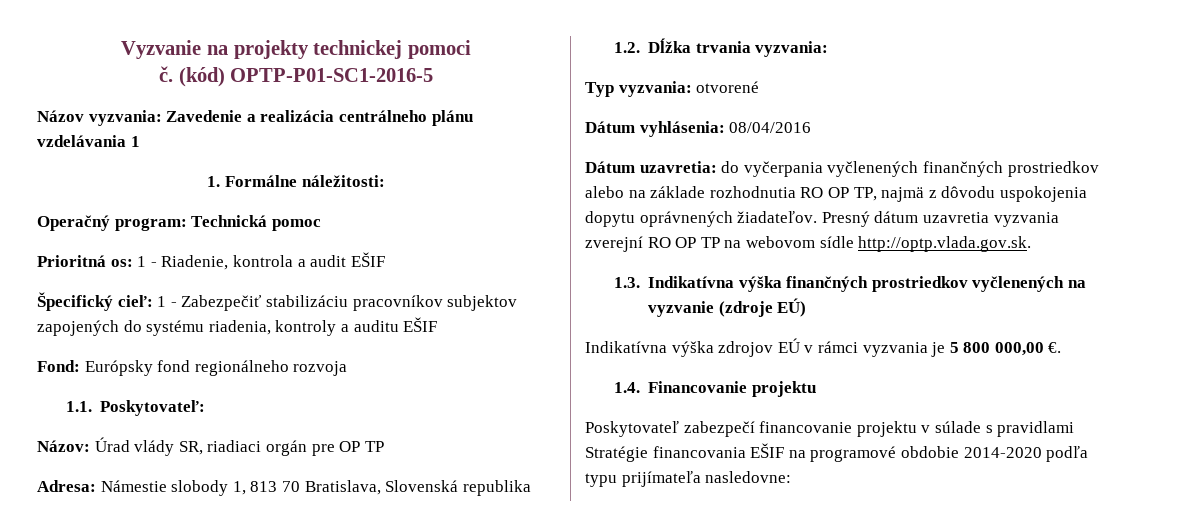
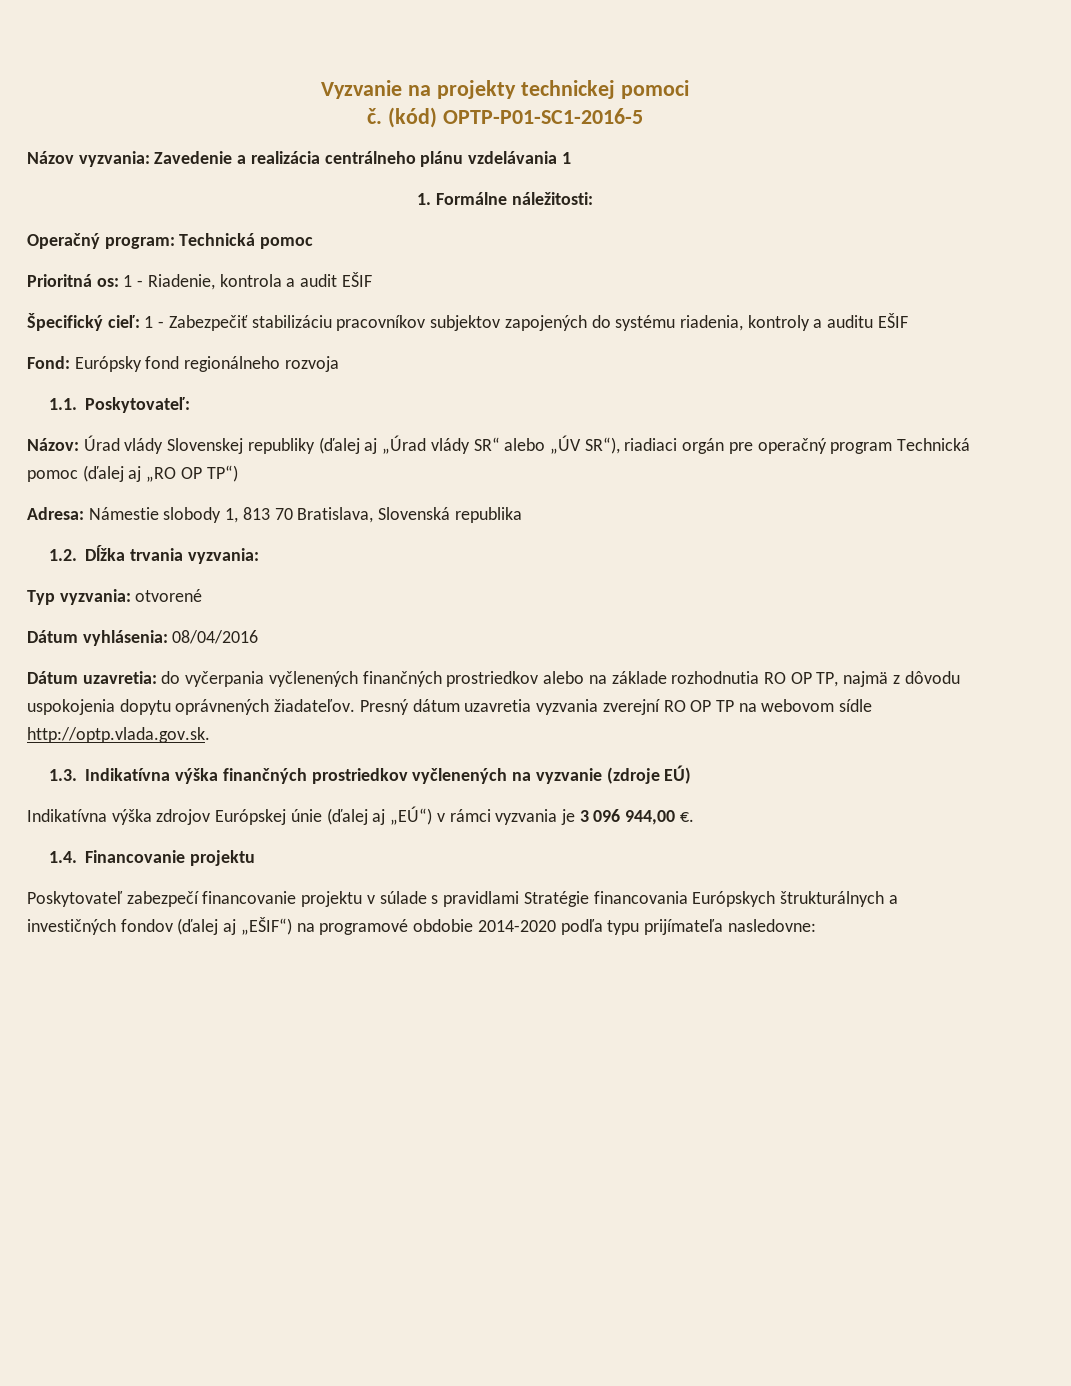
[178,440,384,456] SR, riadiaci orgán pre OP TP -> [167,435,971,454] [27,465,238,482] Slovenskej republiky (ďalej aj „Úrad vlády SR“ alebo „ÚV SR“), riadiaci orgán pre operačný program Technická pomoc (ďalej aj „RO OP TP“)
[777,338,800,353] EÚ -> [215,806,433,825] Európskej únie (ďalej aj „EÚ“)
[949,342,1044,356] 5 800 000,00 -> [579,809,676,825] 3 096 944,00
[750,443,785,458] EŠIF -> [692,891,898,907] [27,917,292,935] Európskych štrukturálnych a investičných fondov (ďalej aj „EŠIF“)

